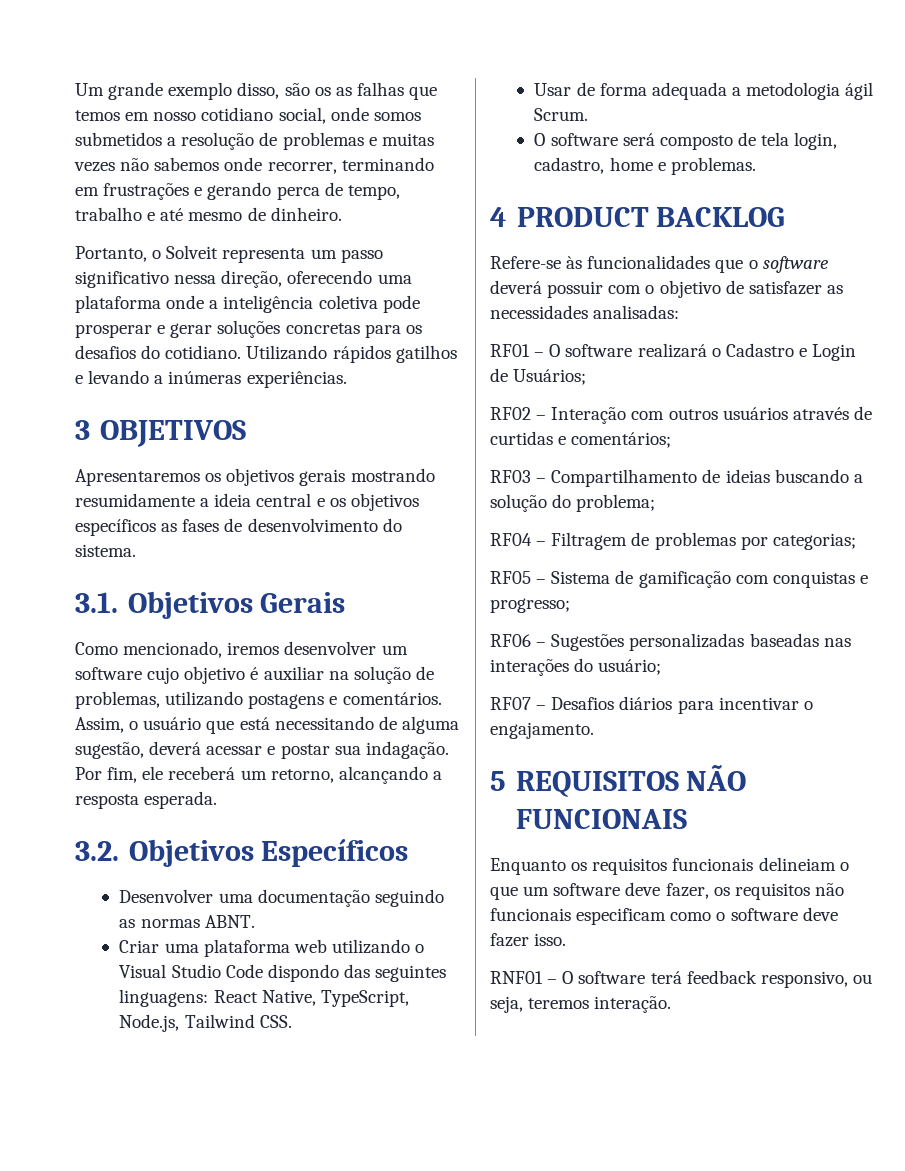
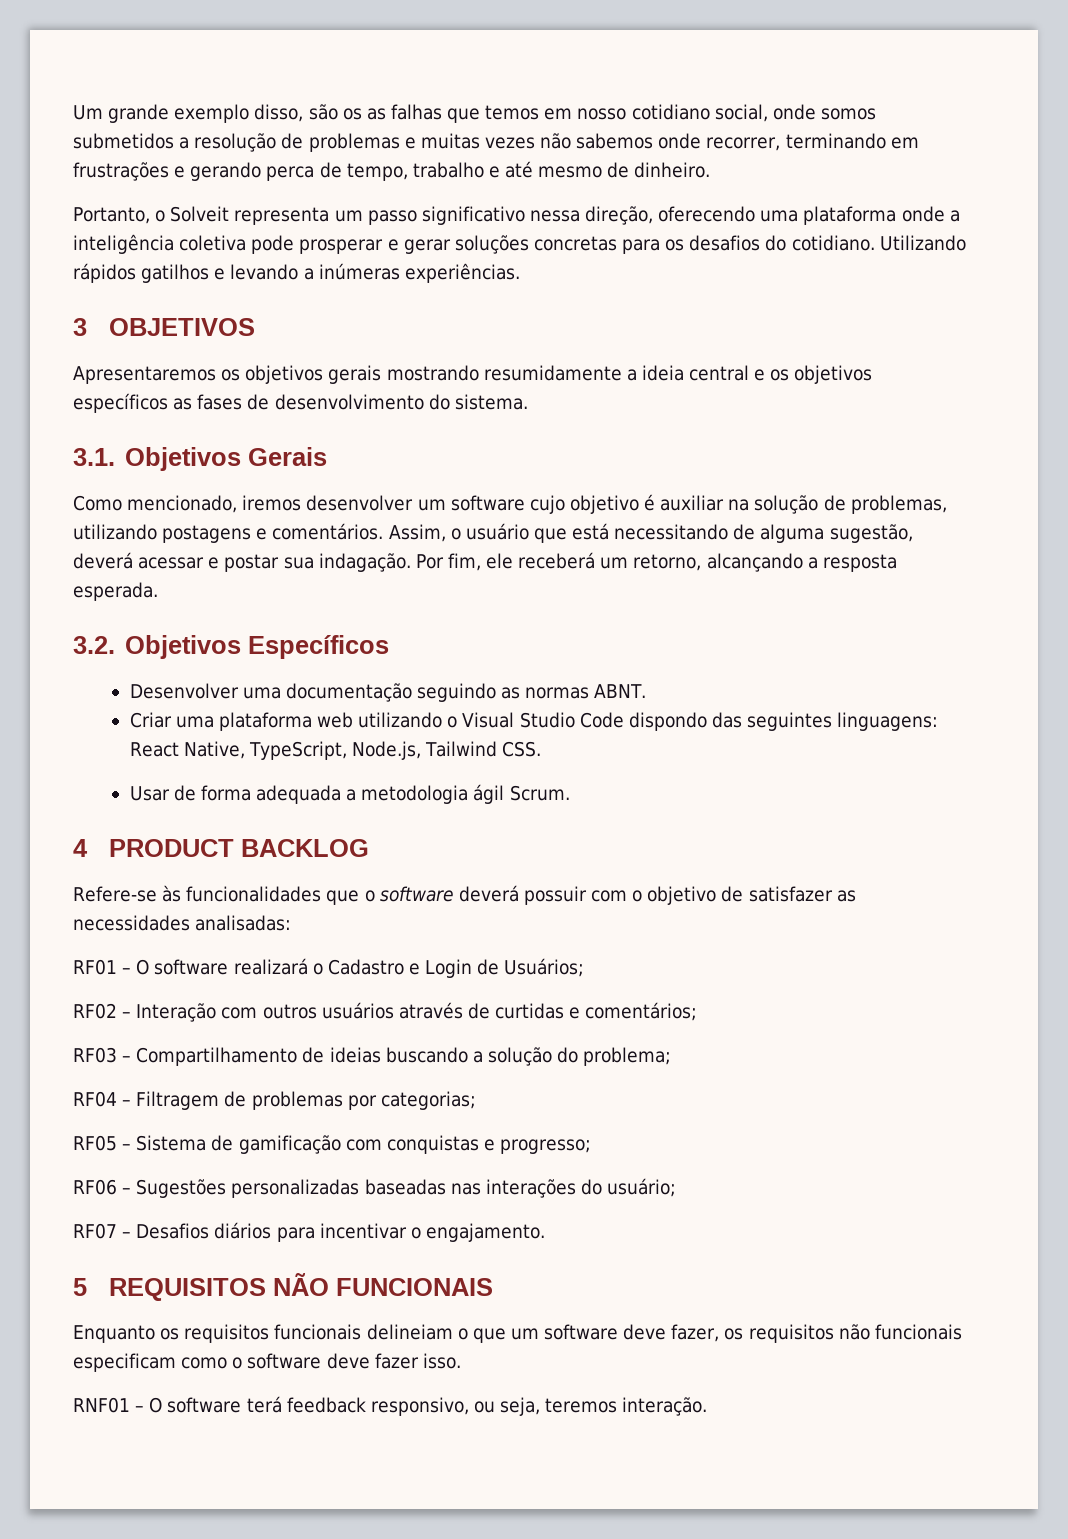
[534,132,838,150] [534,157,756,175] // O software será composto de tela login, cadastro, home e problemas. -> (570, 793) none

